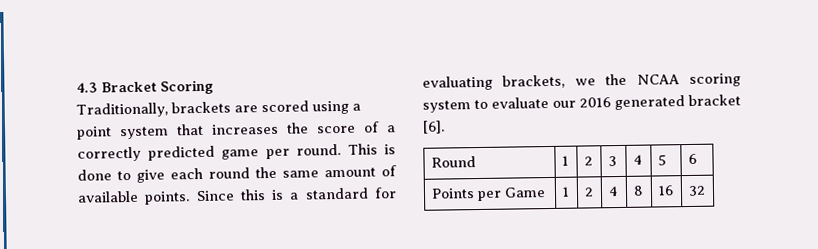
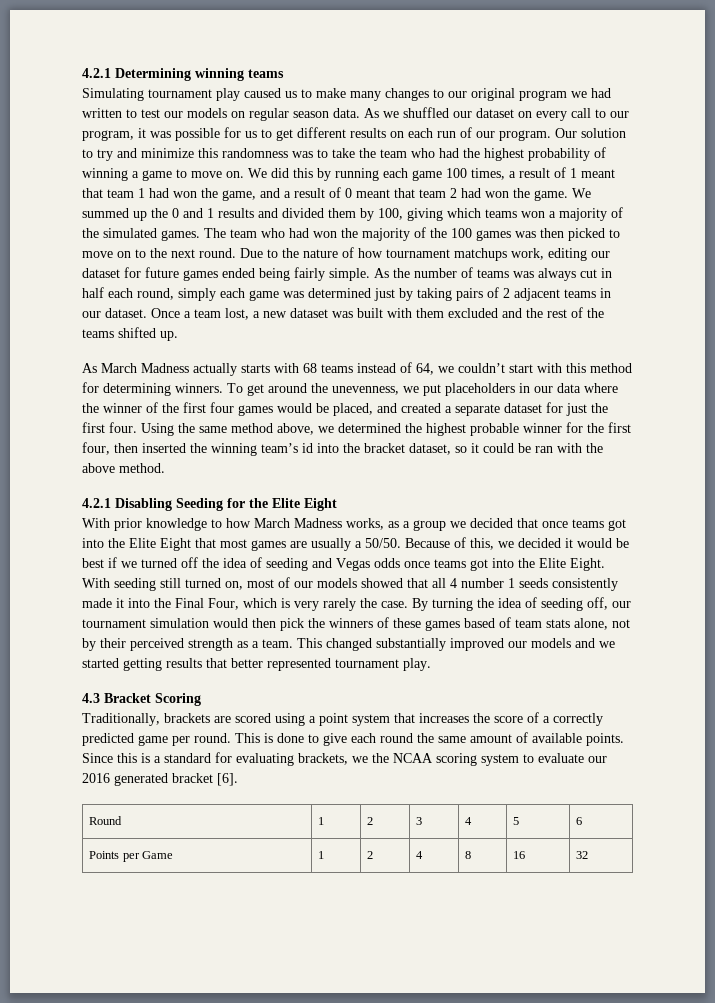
(76, 87) none -> [82,68,284,81] [82,88,611,101] [82,107,629,121] [82,127,626,141] [82,147,606,161] [82,167,615,181] [82,187,591,201] [82,207,623,221] [82,227,620,241] [82,247,610,261] [82,267,612,281] [82,287,611,301] [82,307,604,320] [82,327,178,341] [82,362,632,376] [82,382,618,396] [82,402,608,416] [82,422,631,436] [82,442,603,456] [82,463,165,473] [82,498,337,511] [82,518,626,531] [82,537,629,551] [82,557,605,571] [82,577,618,591] [82,597,631,611] [82,617,630,631] [82,638,615,651] [82,658,431,671] 4.2.1 Determining winning teams // Simulating tournament play caused us to make many changes to our original program we had written to test our models on regular season data. As we shuffled our dataset on every call to our program, it was possible for us to get different results on each run of our program. Our solution to try and minimize this randomness was to take the team who had the highest probability of winning a game to move on. We did this by running each game 100 times, a result of 1 meant that team 1 had won the game, and a result of 0 meant that team 2 had won the game. We summed up the 0 and 1 results and divided them by 100, giving which teams won a majority of the simulated games. The team who had won the majority of the 100 games was then picked to move on to the next round. Due to the nature of how tournament matchups work, editing our dataset for future games ended being fairly simple. As the number of teams was always cut in half each round, simply each game was determined just by taking pairs of 2 adjacent teams in our dataset. Once a team lost, a new dataset was built with them excluded and the rest of the teams shifted up. // As March Madness actually starts with 68 teams instead of 64, we couldn’t start with this method for determining winners. To get around the unevenness, we put placeholders in our data where the winner of the first four games would be placed, and created a separate dataset for just the first four. Using the same method above, we determined the highest probable winner for the first four, then inserted the winning team’s id into the bracket dataset, so it could be ran with the above method. // 4.2.1 Disabling Seeding for the Elite Eight // With prior knowledge to how March Madness works, as a group we decided that once teams got into the Elite Eight that most games are usually a 50/50. Because of this, we decided it would be best if we turned off the idea of seeding and Vegas odds once teams got into the Elite Eight. With seeding still turned on, most of our models showed that all 4 number 1 seeds consistently made it into the Final Four, which is very rarely the case. By turning the idea of seeding off, our tournament simulation would then pick the winners of these games based of team stats alone, not by their perceived strength as a team. This changed substantially improved our models and we started getting results that better represented tournament play. //

